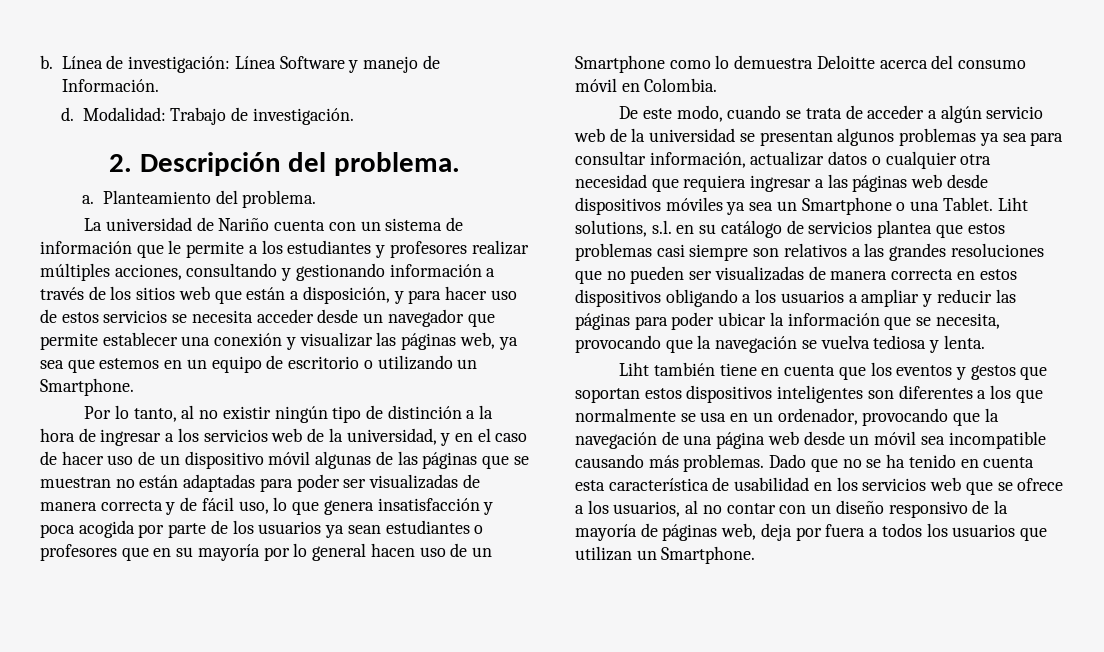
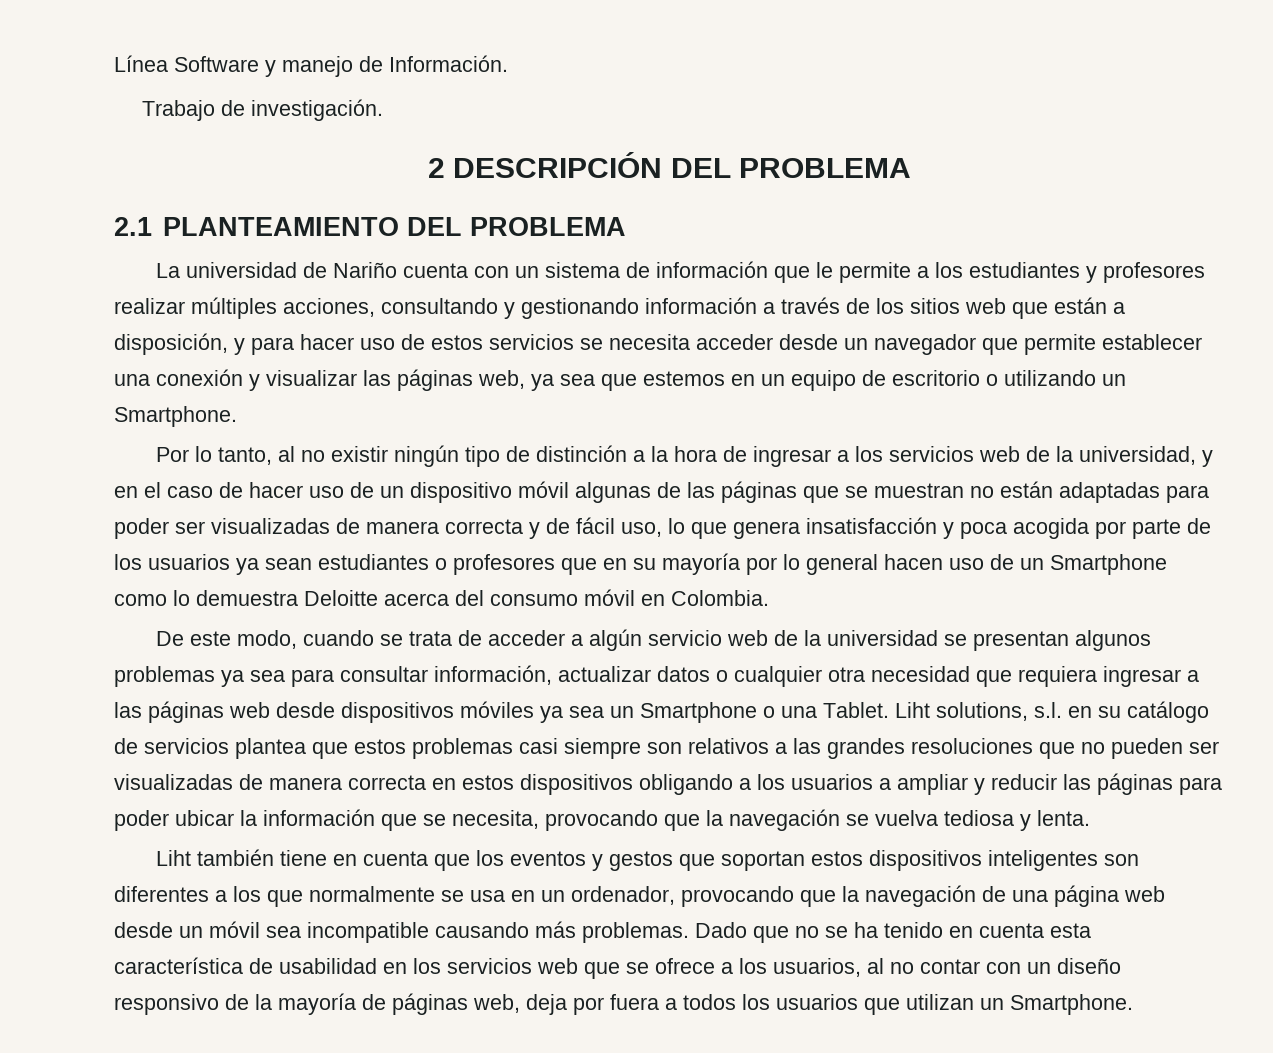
[40,55,231,73] b. Línea de investigación: -> (114, 63) none
[60,107,166,121] d. Modalidad: -> (508, 63) none
[108,152,461,176] [81,190,317,208] 2. Descripción del problema. // a. Planteamiento del problema. -> [428,152,911,178] [114,217,626,236] 2 DESCRIPCIÓN DEL PROBLEMA // 2.1 PLANTEAMIENTO DEL PROBLEMA

